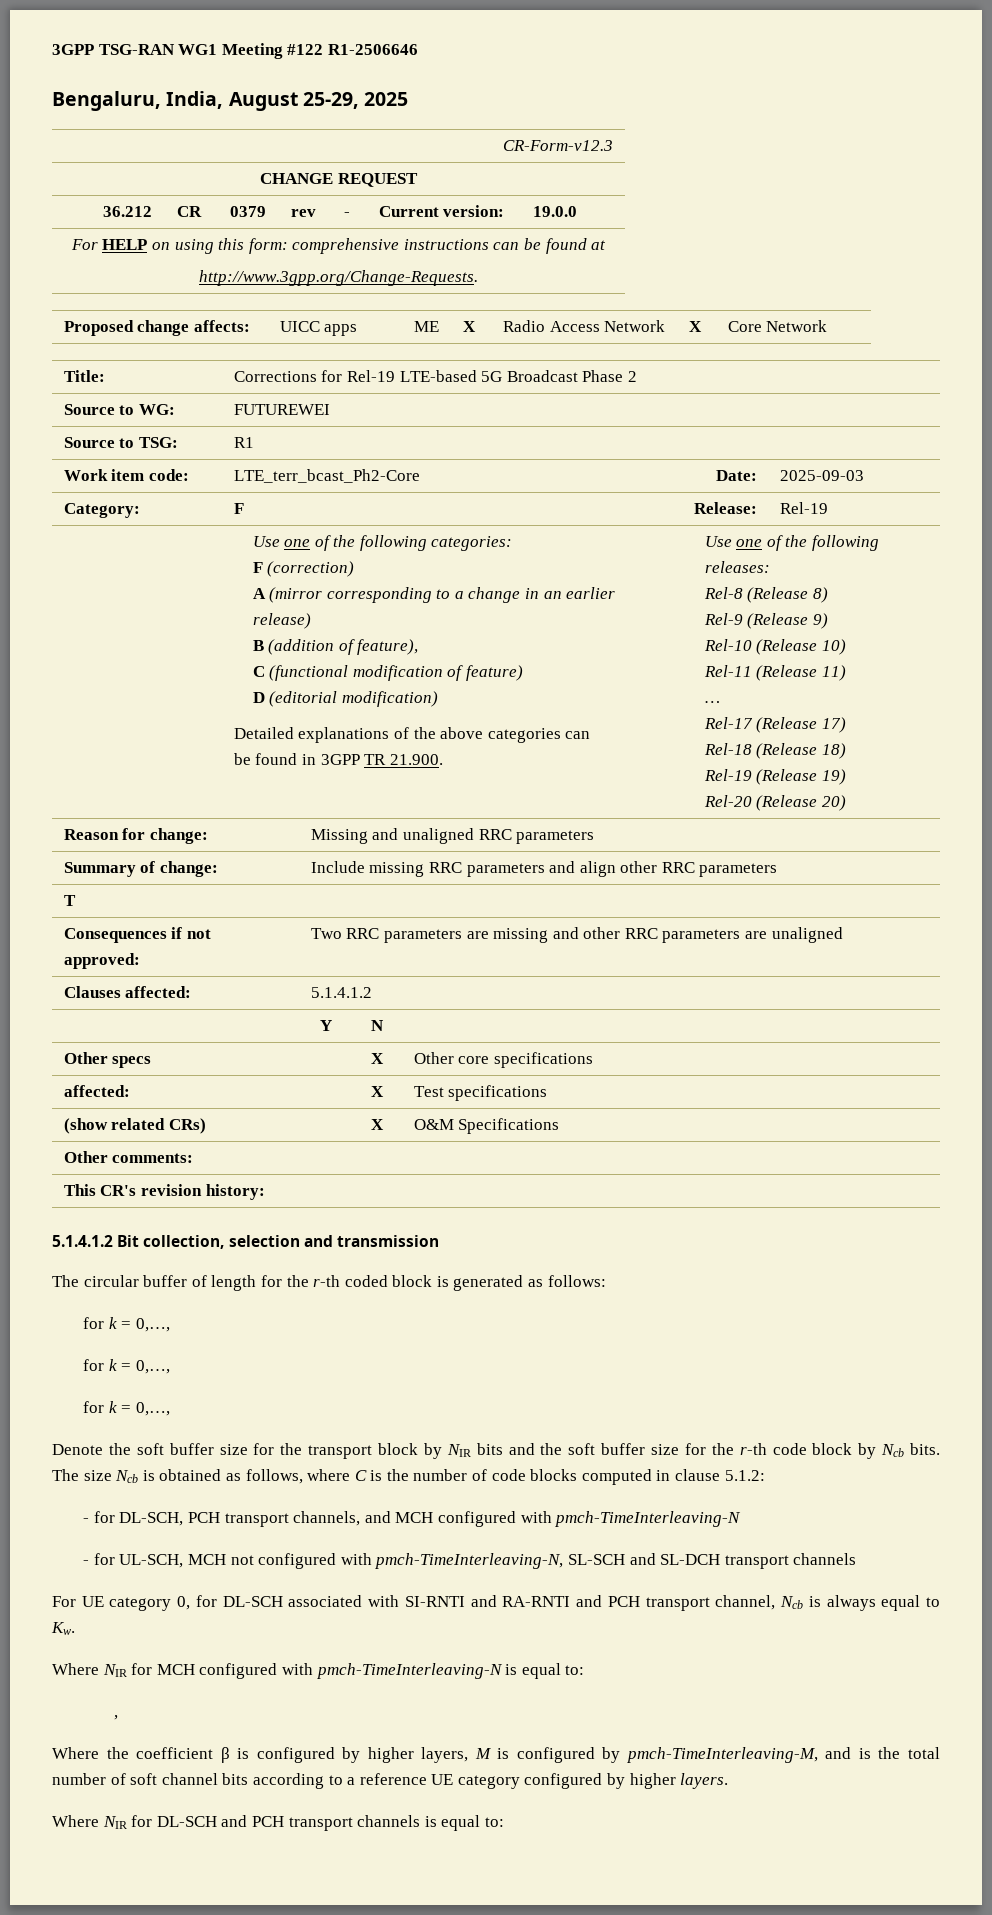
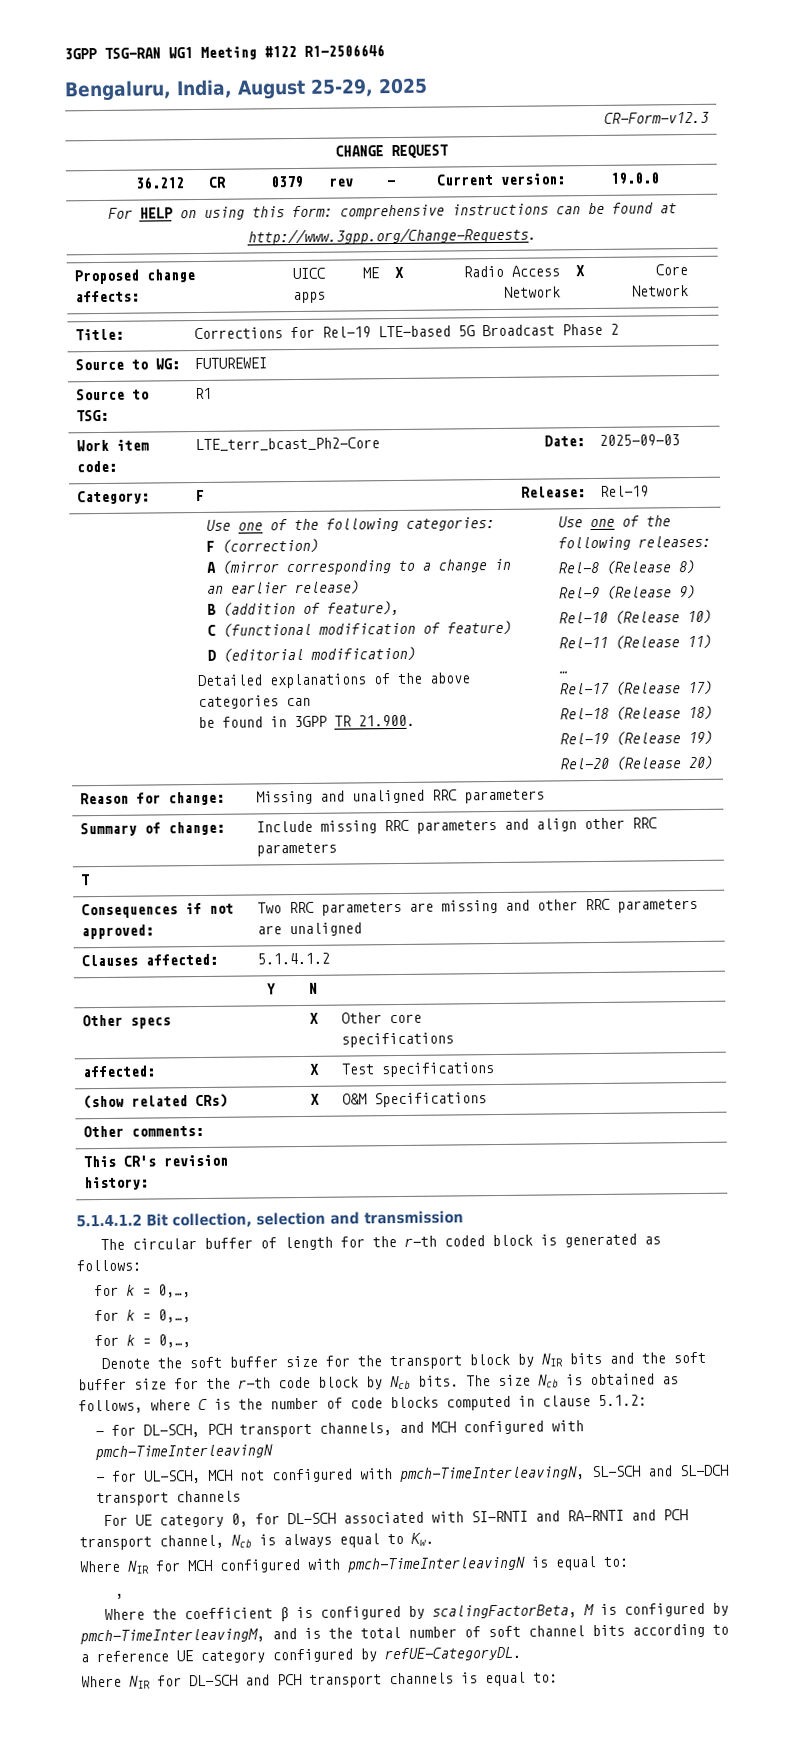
[555,1511,742,1527] pmch-TimeInterleaving-N -> [95,1444,274,1461] pmch-TimeInterleavingN
[375,1553,564,1569] pmch-TimeInterleaving-N, -> [400,1466,586,1483] pmch-TimeInterleavingN,
[316,1663,503,1679] pmch-TimeInterleaving-N -> [347,1556,526,1573] pmch-TimeInterleavingN
[367,1747,469,1763] higher layers, -> [431,1604,577,1619] scalingFactorBeta,
[626,1747,818,1763] pmch-TimeInterleaving-M, -> [80,1628,265,1645] pmch-TimeInterleavingM,
[629,1773,729,1789] higher layers. -> [384,1646,521,1662] refUE-CategoryDL.

